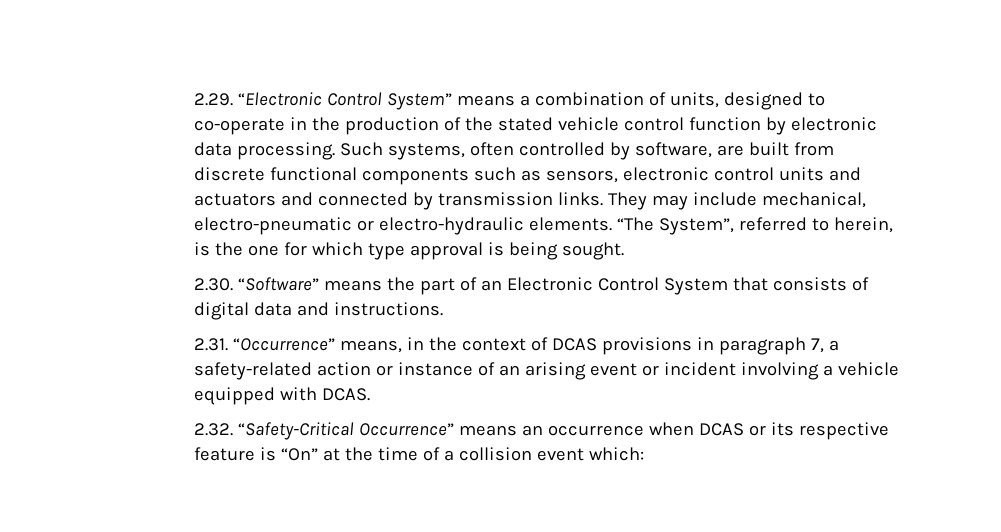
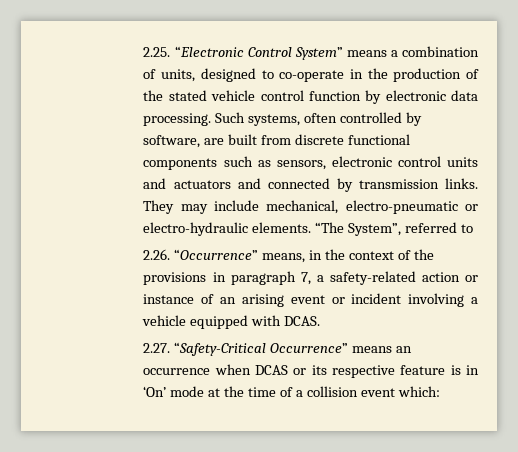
[193,93,233,106] 2.29. -> [143,47,171,57] 2.25.
[833,217,893,233] [193,242,624,260] [193,277,869,295] [193,302,443,320] [193,338,228,351] herein, is the one for which type approval is being sought. // 2.30. “Software” means the part of an Electronic Control System that consists of digital data and instructions. // 2.31. -> [143,249,171,260] // 2.26.
[551,338,597,351] DCAS -> [413,249,434,260] the
[193,423,233,436] 2.32. -> [143,343,171,353] 2.27.
[280,448,318,461] “On” -> [466,365,480,375] [143,386,205,397] in ‘On’ mode

